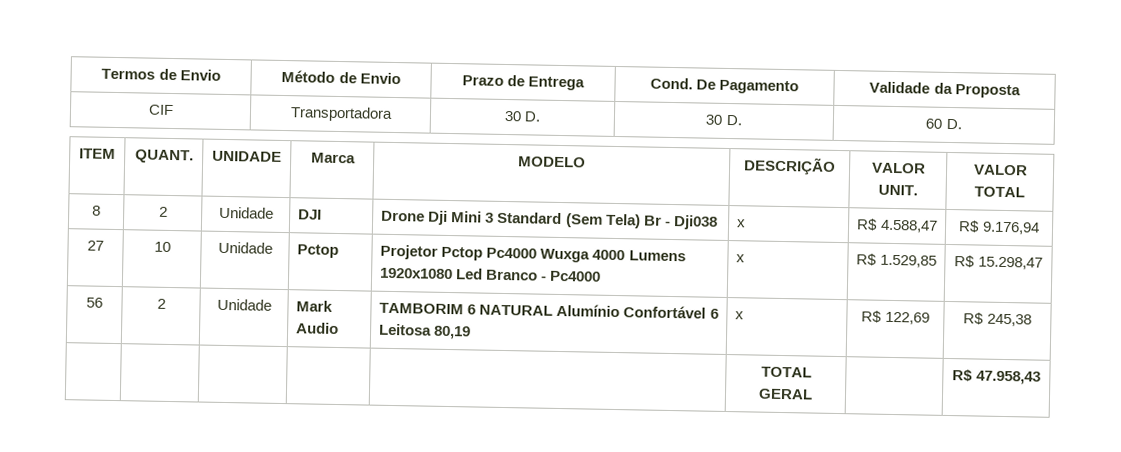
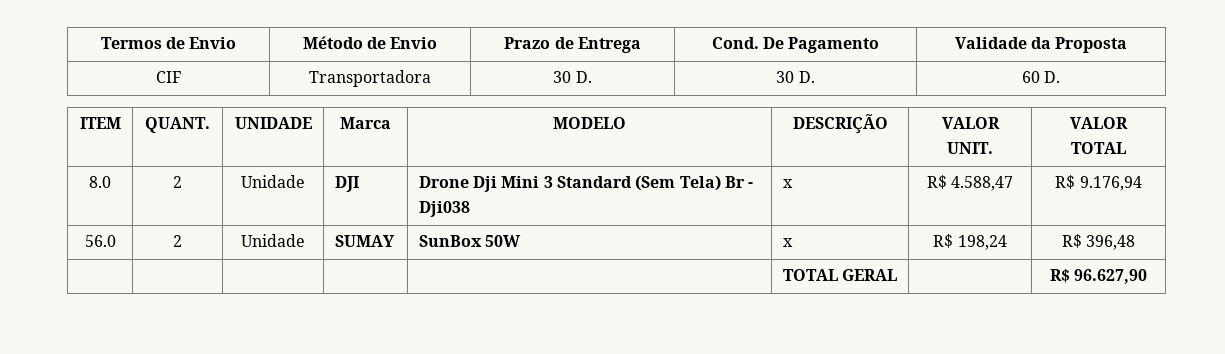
[92,205,101,216] 8 -> [89,176,111,188] 8.0
[87,240,104,251] [153,241,171,252] [217,241,273,254] [297,244,340,259] [380,244,686,263] [380,267,602,282] [736,254,746,263] [856,253,937,268] [954,255,1043,270] [86,297,103,308] [156,298,166,309] [216,298,272,311] [296,300,334,312] [296,322,340,335] [379,302,719,319] [379,323,472,340] [735,311,745,320] [861,310,930,325] [963,312,1032,327] 27 | 10 | Unidade | Pctop | Projetor Pctop Pc4000 Wuxga 4000 Lumens 1920x1080 Led Branco - Pc4000 | x | R$ 1.529,85 | R$ 15.298,47 // 56 | 2 | Unidade | Mark Audio | TAMBORIM 6 NATURAL Alumínio Confortável 6 Leitosa 80,19 | x | R$ 122,69 | R$ 245,38 -> [84,235,116,247] [173,235,182,247] [241,234,305,247] [334,235,395,247] [418,235,522,247] [782,238,793,247] [933,234,1007,250] [1061,234,1136,250] 56.0 | 2 | Unidade | SUMAY | SunBox 50W | x | R$ 198,24 | R$ 396,48
[975,370,1041,385] 47.958,43 -> [1074,269,1148,284] 96.627,90

